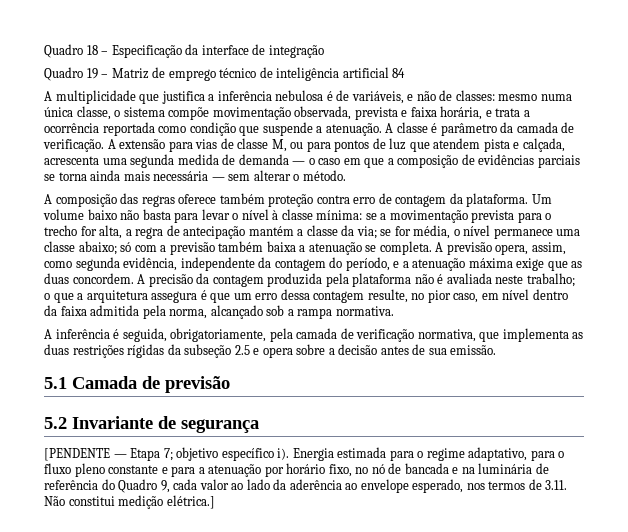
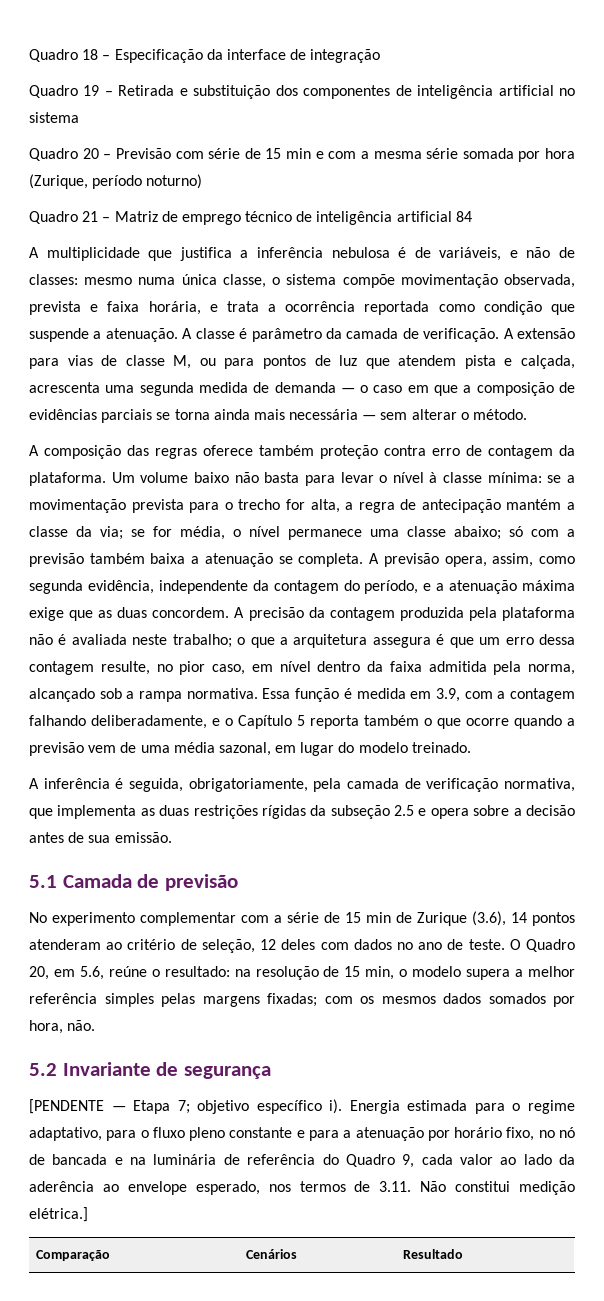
(109, 76) none -> [118,85,575,99] [29,112,79,123] [29,148,575,162] [29,174,203,189] [29,211,111,224] Retirada e substituição dos componentes de inteligência artificial no sistema // Quadro 20 – Previsão com série de 15 min e com a mesma série somada por hora (Zurique, período noturno) // Quadro 21 –
(394, 311) none -> [262,688,575,702] [29,715,575,729] [29,742,471,756] Essa função é medida em 3.9, com a contagem falhando deliberadamente, e o Capítulo 5 reporta também o que ocorre quando a previsão vem de uma média sazonal, em lugar do modelo treinado.
(230, 384) none -> [29,911,575,926] [29,939,576,953] [29,966,575,980] [29,993,575,1007] [29,1020,96,1034] // No experimento complementar com a série de 15 min de Zurique (3.6), 14 pontos atenderam ao critério de seleção, 12 deles com dados no ano de teste. O Quadro 20, em 5.6, reúne o resultado: na resolução de 15 min, o modelo supera a melhor referência simples pelas margens fixadas; com os mesmos dados somados por hora, não.
(215, 502) none -> [36,1250,111,1261] [246,1249,298,1259] [403,1249,464,1259] // Comparação | Cenários | Resultado

